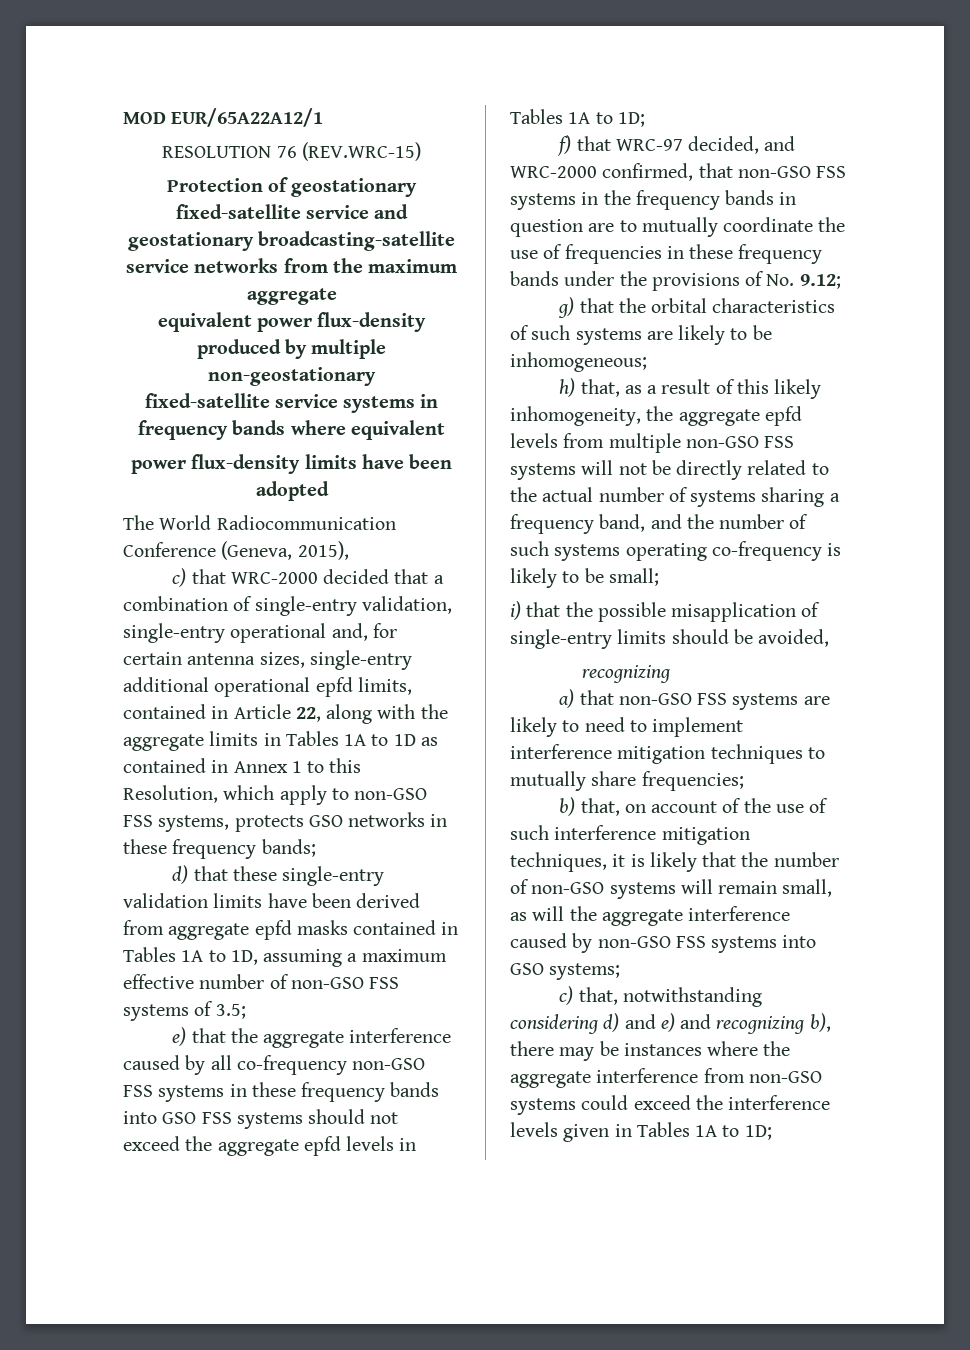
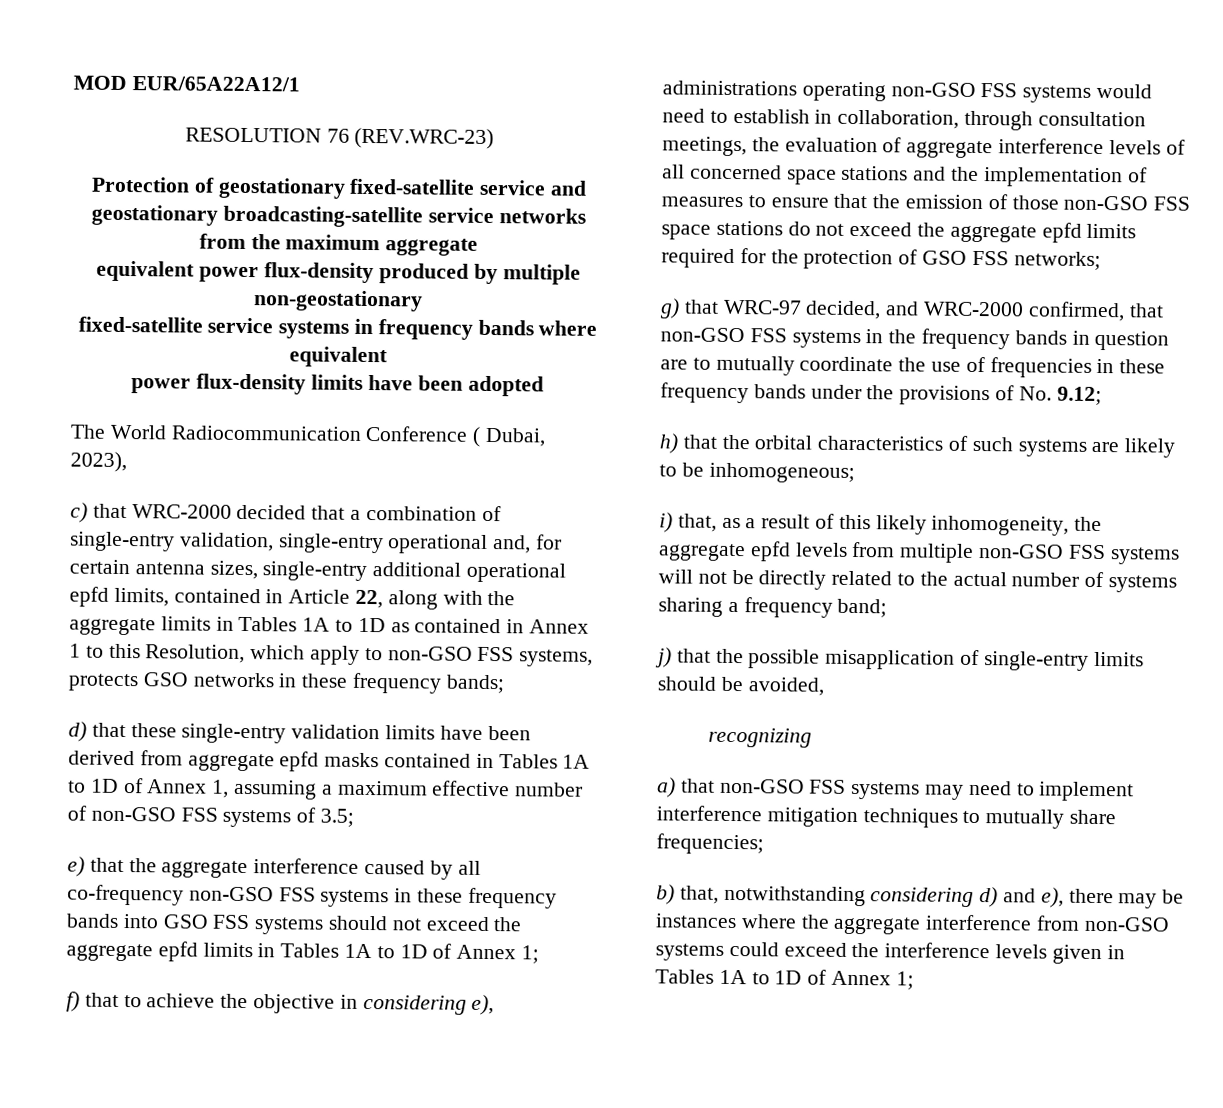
[301,142,421,161] (REV.WRC-15) -> [354,127,495,150] (REV.WRC-23)
[221,541,349,560] (Geneva, 2015), -> [472,426,547,447] [70,451,127,473] ( Dubai, 2023),
[230,950,258,965] 1D, -> [90,778,230,798] 1D of Annex 1,
[346,1136,417,1151] [510,109,645,127] [558,135,572,156] levels in Tables 1A to 1D; // f) -> [202,942,540,964] [66,991,495,1016] [662,80,1153,103] [662,108,1146,131] [662,136,1186,159] [662,164,1148,188] [661,193,1191,211] [661,220,1137,243] [661,248,1101,271] [660,298,680,319] limits in Tables 1A to 1D of Annex 1; // f) that to achieve the objective in considering e), administrations operating non-GSO FSS systems would need to establish in collaboration, through consultation meetings, the evaluation of aggregate interference levels of all concerned space stations and the implementation of measures to ensure that the emission of those non-GSO FSS space stations do not exceed the aggregate epfd limits required for the protection of GSO FSS networks; // g)
[558,297,575,318] g) -> [659,433,678,454] h)
[559,378,576,397] h) -> [659,512,673,533] i)
[599,514,809,532] [510,541,842,561] [510,568,659,588] [510,601,521,620] band, and the number of such systems operating co-frequency is likely to be small; // i) -> [837,598,888,618] [655,647,672,668] band; // j)
[803,696,830,705] [510,717,580,737] are likely to -> [924,784,965,800] may
[624,798,829,813] [510,825,750,845] [510,852,839,872] [510,879,833,899] [510,906,791,926] [510,933,817,953] [510,963,621,980] [559,986,762,1007] [510,1013,831,1034] on account of the use of such interference mitigation techniques, it is likely that the number of non-GSO systems will remain small, as will the aggregate interference caused by non-GSO FSS systems into GSO systems; // c) that, notwithstanding considering d) and e) and recognizing b), -> [723,885,1064,908] notwithstanding considering d) and e),
[744,1125,772,1140] 1D; -> [774,969,914,990] 1D of Annex 1;

